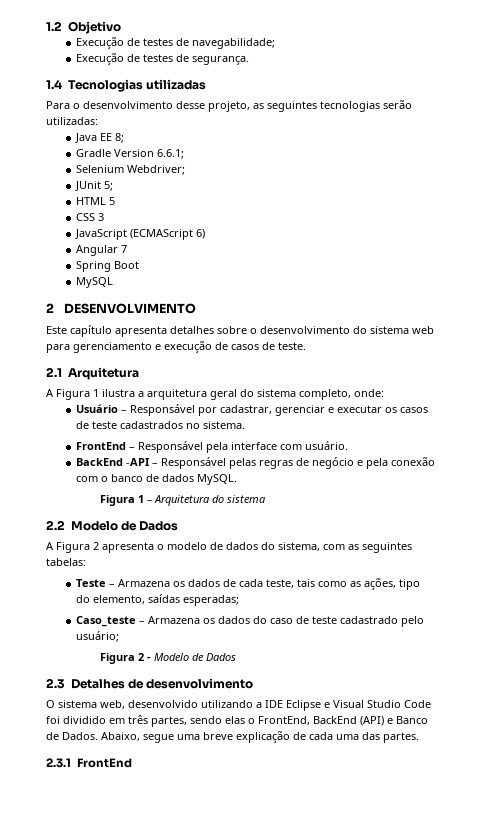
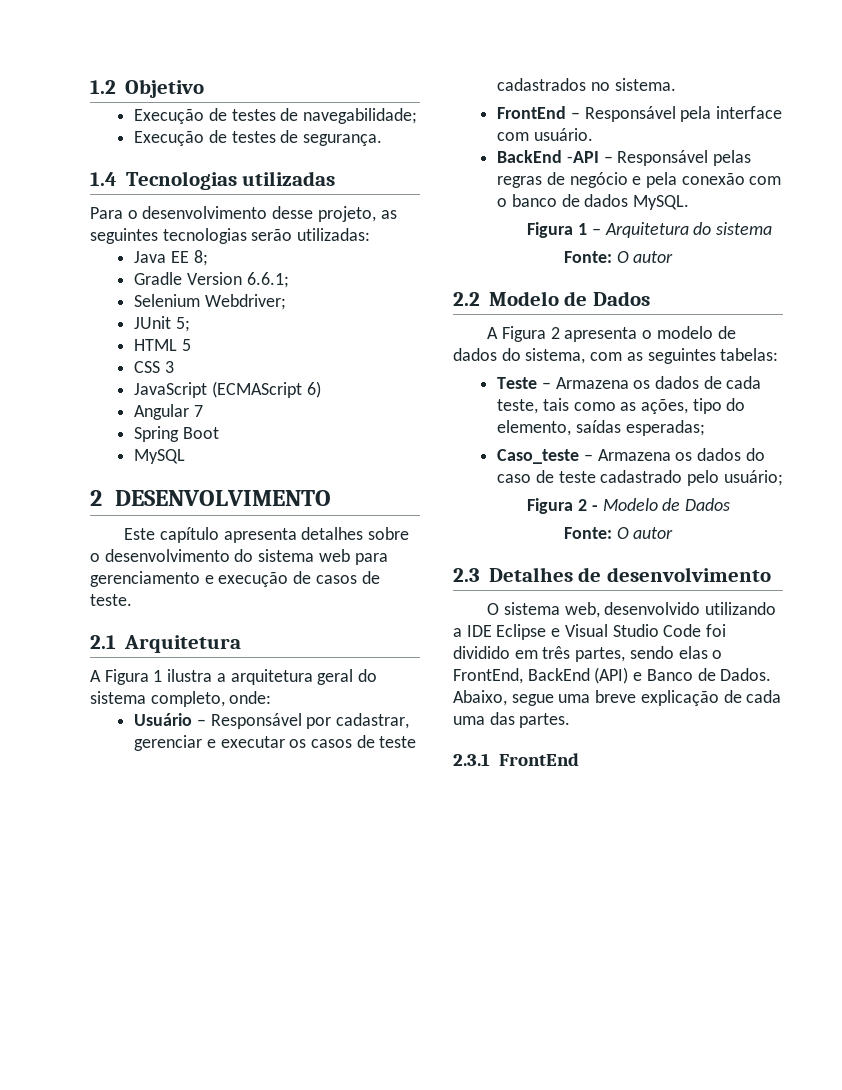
(267, 499) none -> [563,251,674,263] // Fonte: O autor
(237, 657) none -> [563,527,674,539] // Fonte: O autor

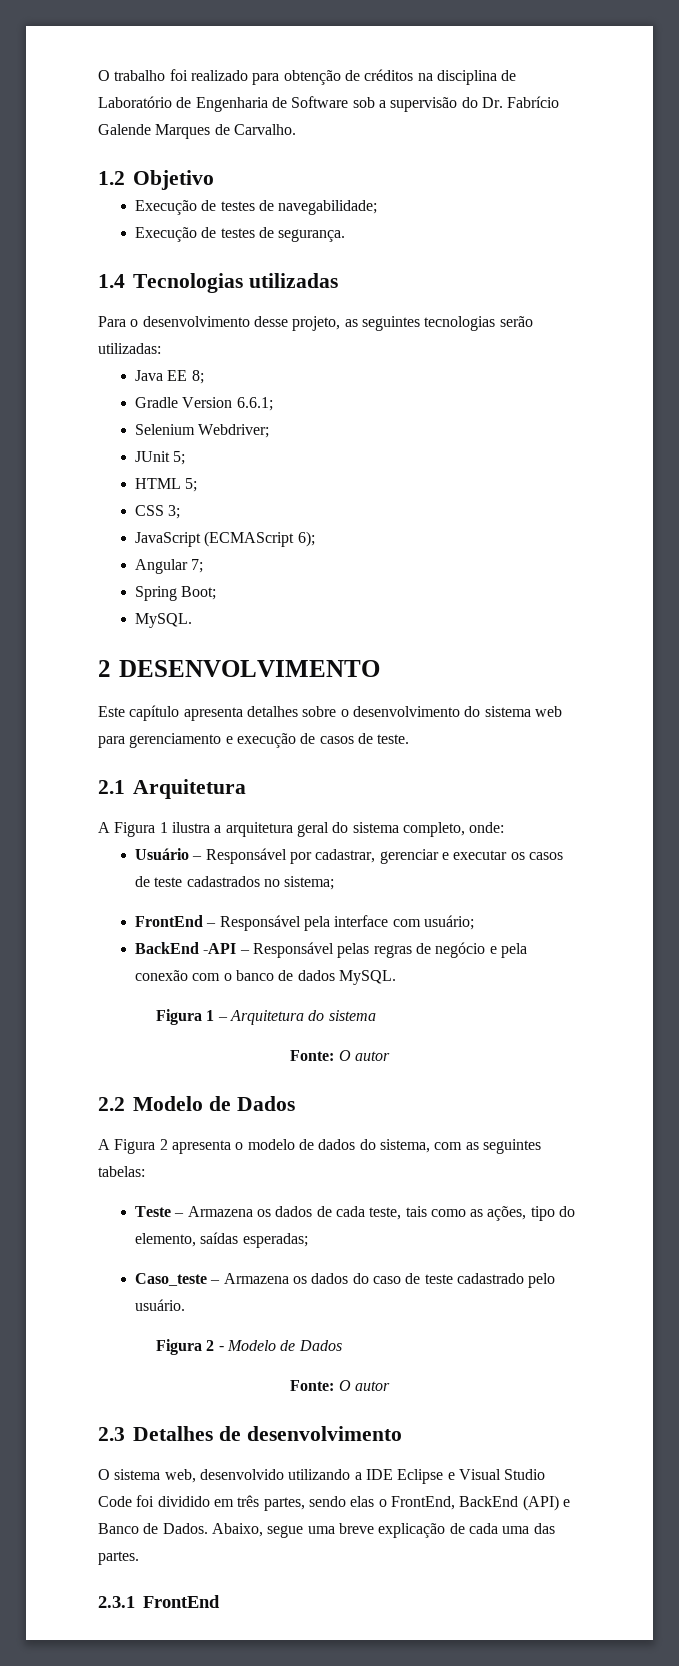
(90, 87) none -> [98,69,517,85] [98,96,560,112] [98,124,296,139] O trabalho foi realizado para obtenção de créditos na disciplina de Laboratório de Engenharia de Software sob a supervisão do Dr. Fabrício Galende Marques de Carvalho. //
[181,339,191,351] 5 -> [185,478,198,492] 5;
[164,361,174,373] 3 -> [168,505,181,519] 3;
[306,381,321,398] 6) -> [297,531,315,547] 6);
[193,405,203,417] 7 -> [191,559,204,573] 7;
[182,427,219,439] [134,449,186,464] Boot // MySQL -> [181,586,217,600] [134,613,192,628] Boot; // MySQL.
[614,78,676,91] sistema. -> [284,876,335,890] sistema;
[533,128,593,141] usuário. -> [423,915,474,930] usuário;
[723,470,783,486] usuário; -> [134,1299,185,1311] usuário.

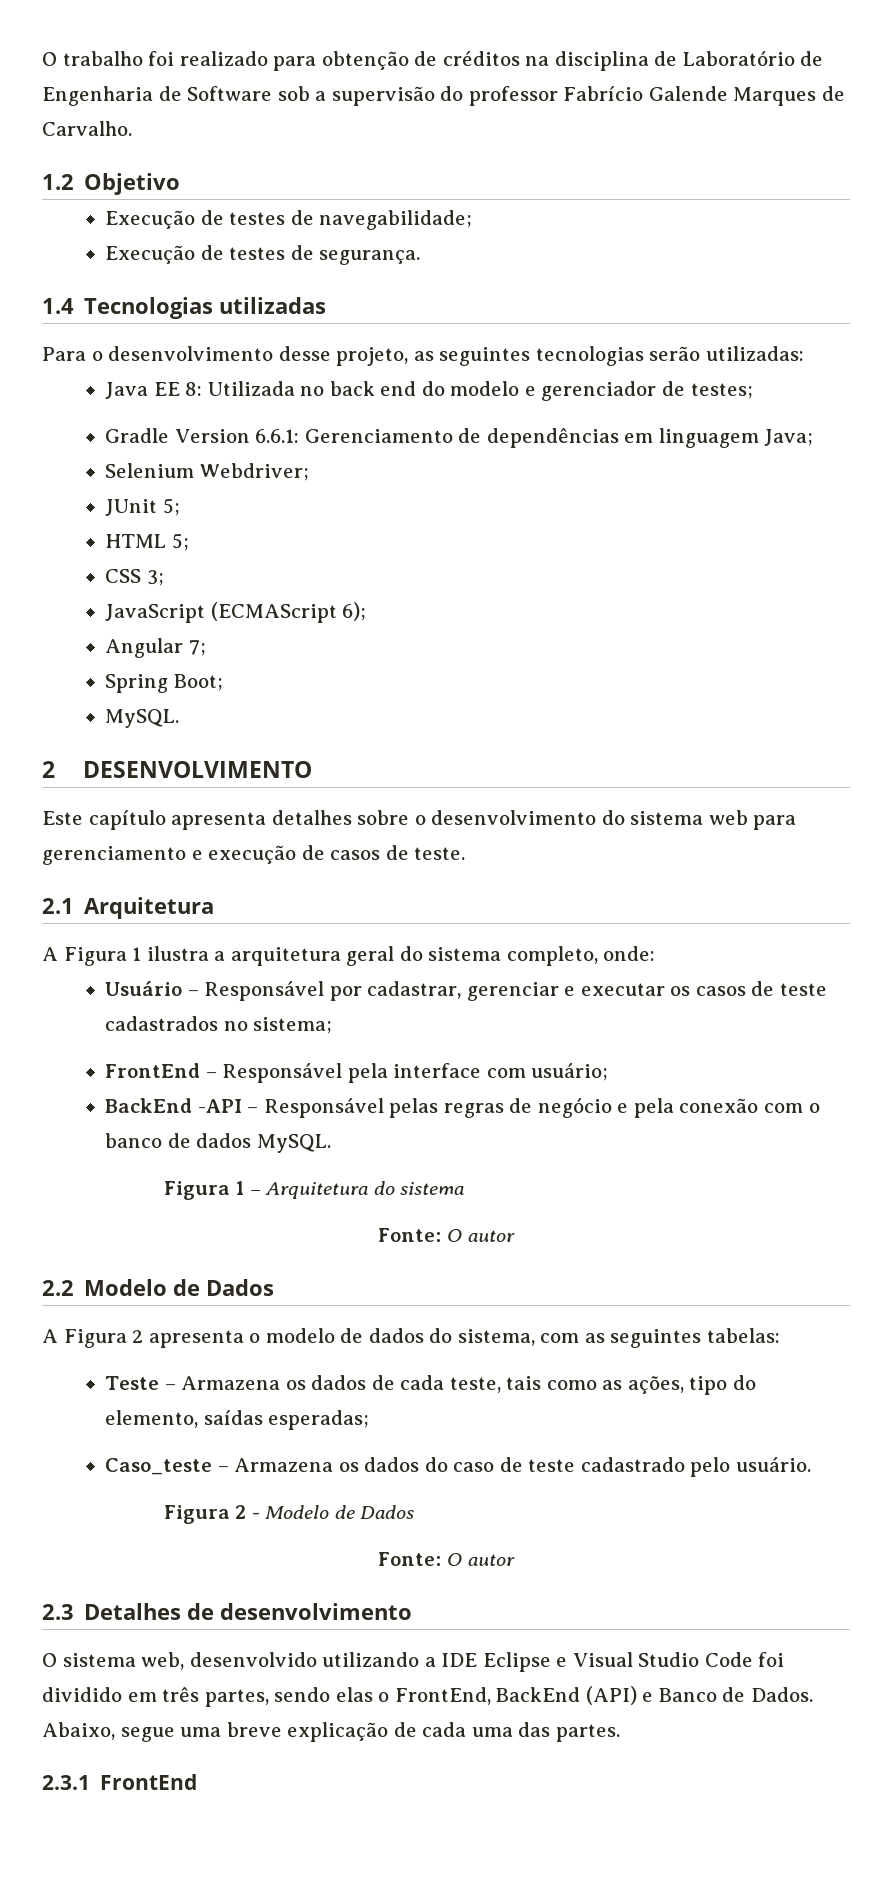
[481,97,503,108] Dr. -> [468,86,558,106] professor
[191,370,204,384] [134,397,273,411] 8; // Gradle Version 6.6.1; -> [185,381,753,401] [105,428,814,448] 8: Utilizada no back end do modelo e gerenciador de testes; // Gradle Version 6.6.1: Gerenciamento de dependências em linguagem Java;

